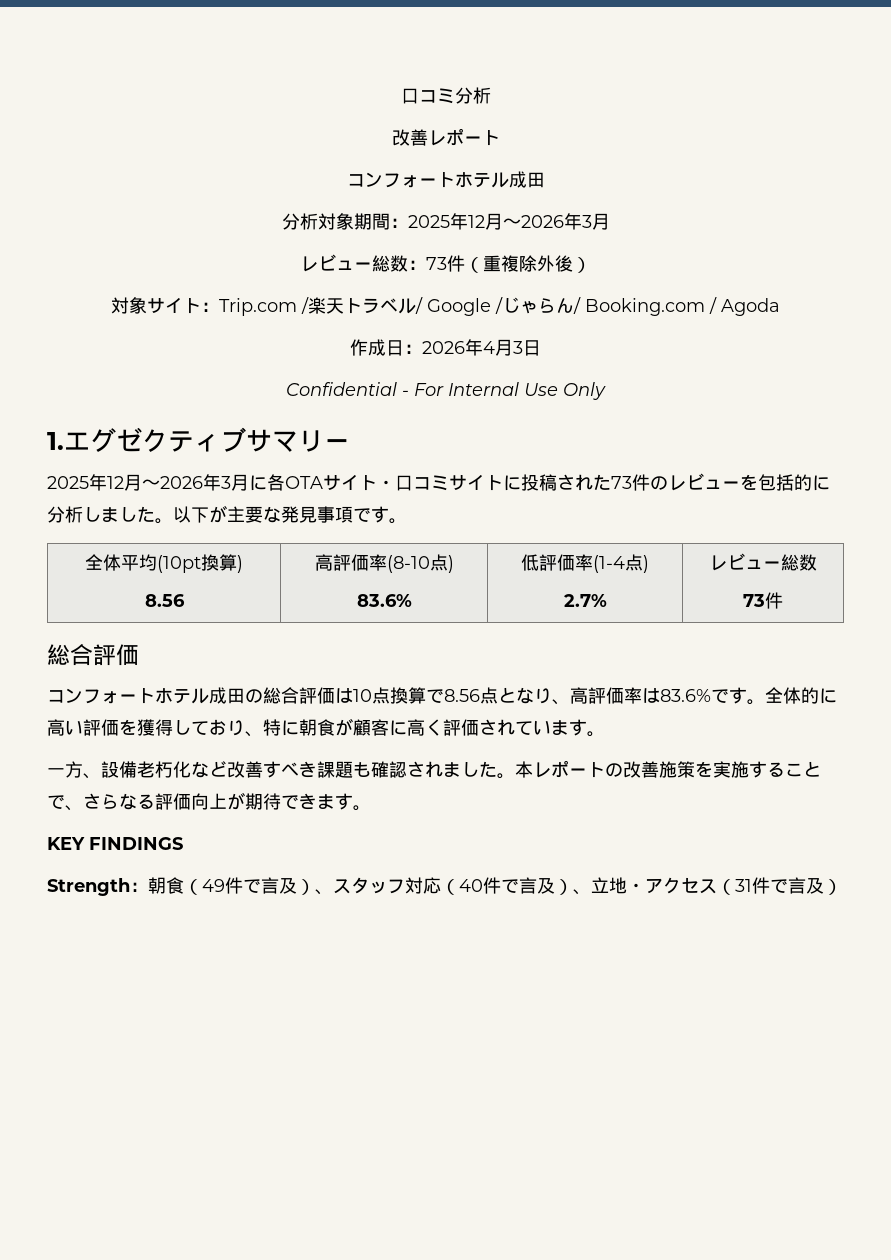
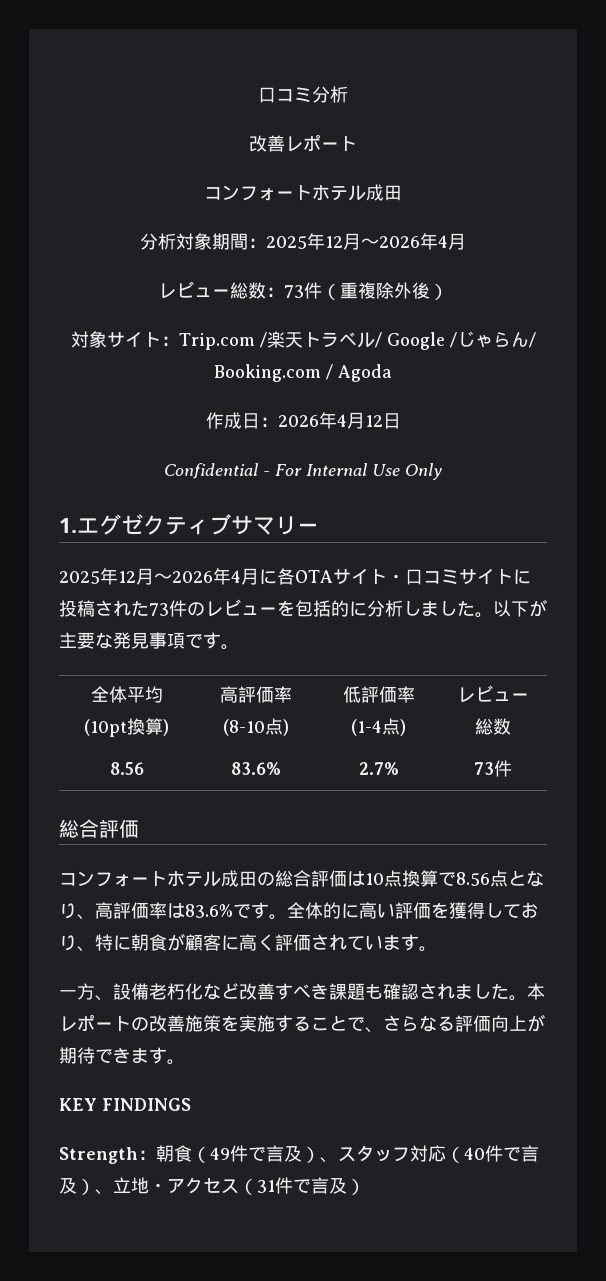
[581,215,592,228] 3 -> [438,235,448,248] 4
[513,341,523,354] 3 -> [364,415,383,427] 12
[221,476,231,489] 3 -> [231,570,241,583] 4

